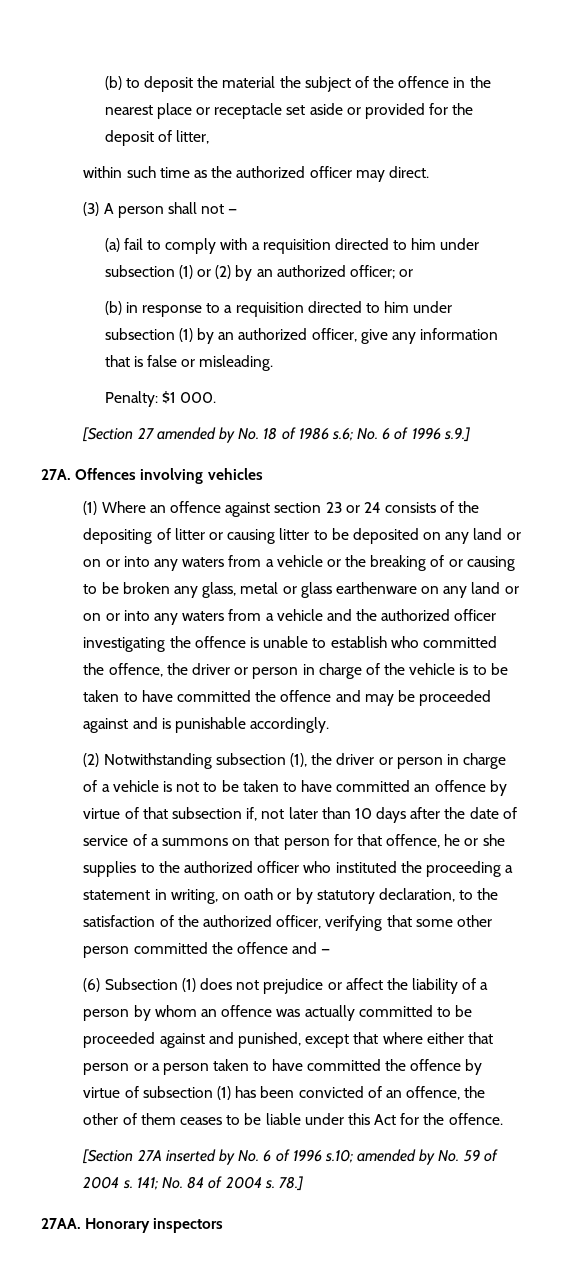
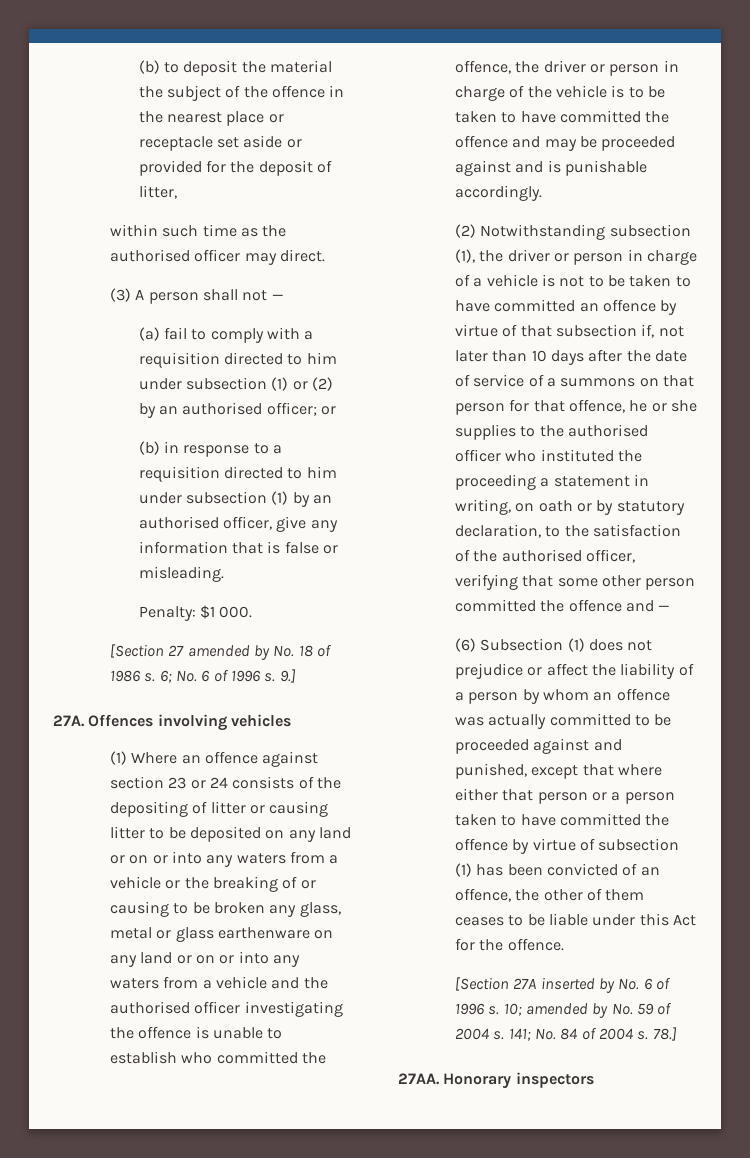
[236,166,306,178] authorized -> [110,249,191,262] authorised
[276,265,346,277] authorized -> [182,402,263,415] authorised
[238,328,308,340] authorized -> [138,516,219,529] authorised
[331,427,470,442] s.6; No. 6 of 1996 s.9.] -> [144,669,296,683] s. 6; No. 6 of 1996 s. 9.]
[381,609,451,621] authorized -> [110,1001,191,1014] authorised
[183,861,253,873] authorized -> [568,424,649,437] authorised
[202,915,272,927] authorized -> [501,549,582,562] authorised
[324,1149,353,1163] s.10; -> [488,1003,522,1016] s. 10;

